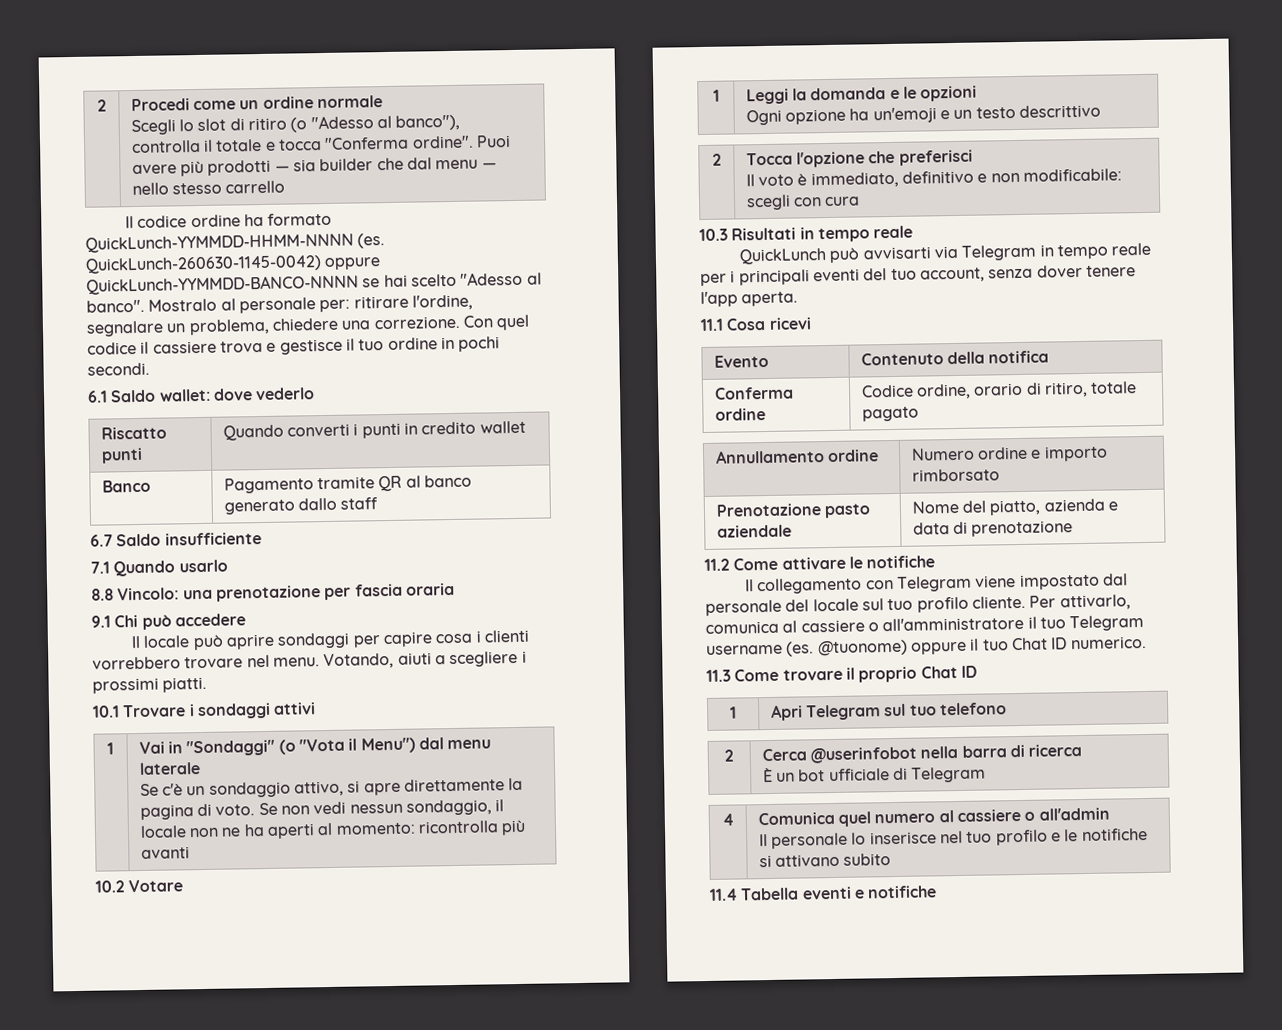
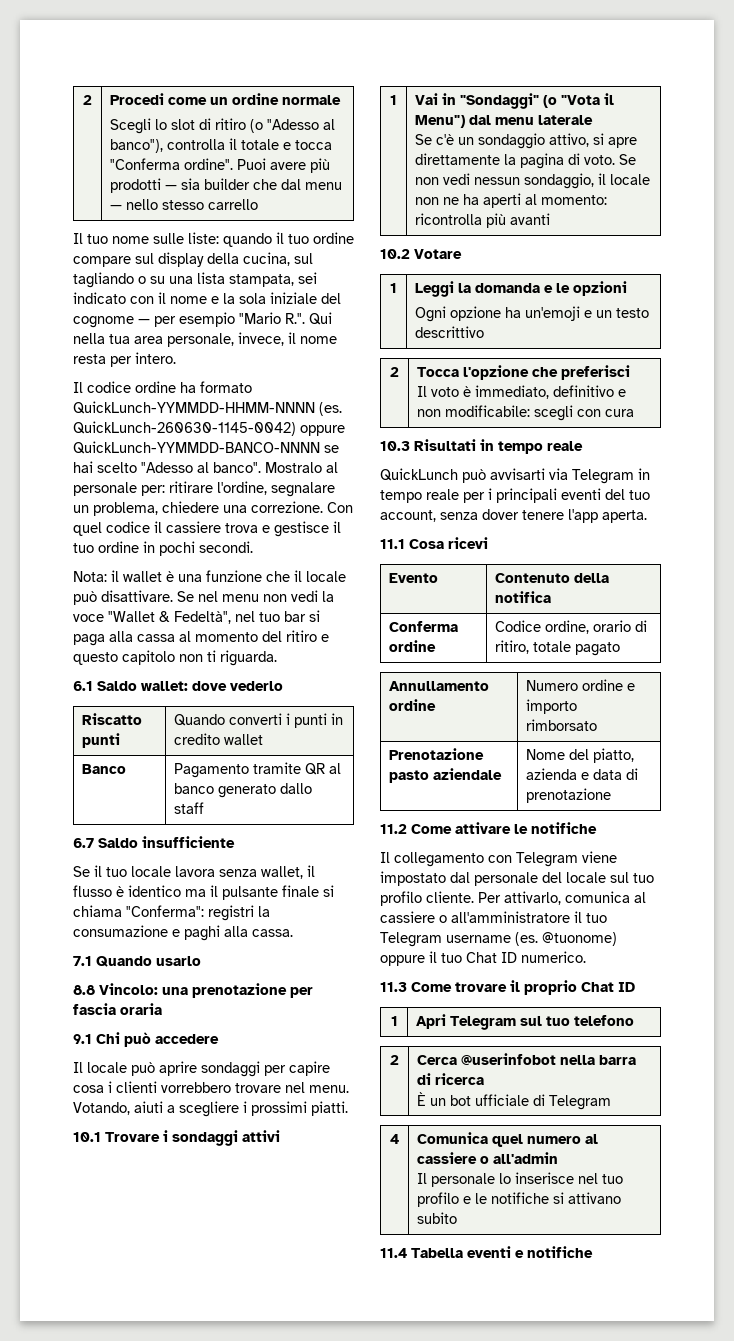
(286, 187) none -> [73,232,354,247] [73,252,313,267] [73,272,317,288] [73,292,341,304] [73,312,332,328] [73,332,337,347] [73,352,176,367] // Il tuo nome sulle liste: quando il tuo ordine compare sul display della cucina, sul tagliando o su una lista stampata, sei indicato con il nome e la sola iniziale del cognome — per esempio "Mario R.". Qui nella tua area personale, invece, il nome resta per intero.
(150, 369) none -> [73,570,346,582] [73,590,334,605] [73,610,320,624] [73,630,329,646] [73,650,277,666] // Nota: il wallet è una funzione che il locale può disattivare. Se nel menu non vedi la voce "Wallet & Fedeltà", nel tuo bar si paga alla cassa al momento del ritiro e questo capitolo non ti riguarda.
(262, 539) none -> [73,865,315,879] [73,885,334,900] [73,905,270,921] [73,925,293,941] // Se il tuo locale lavora senza wallet, il flusso è identico ma il pulsante finale si chiama "Conferma": registri la consumazione e paghi alla cassa.

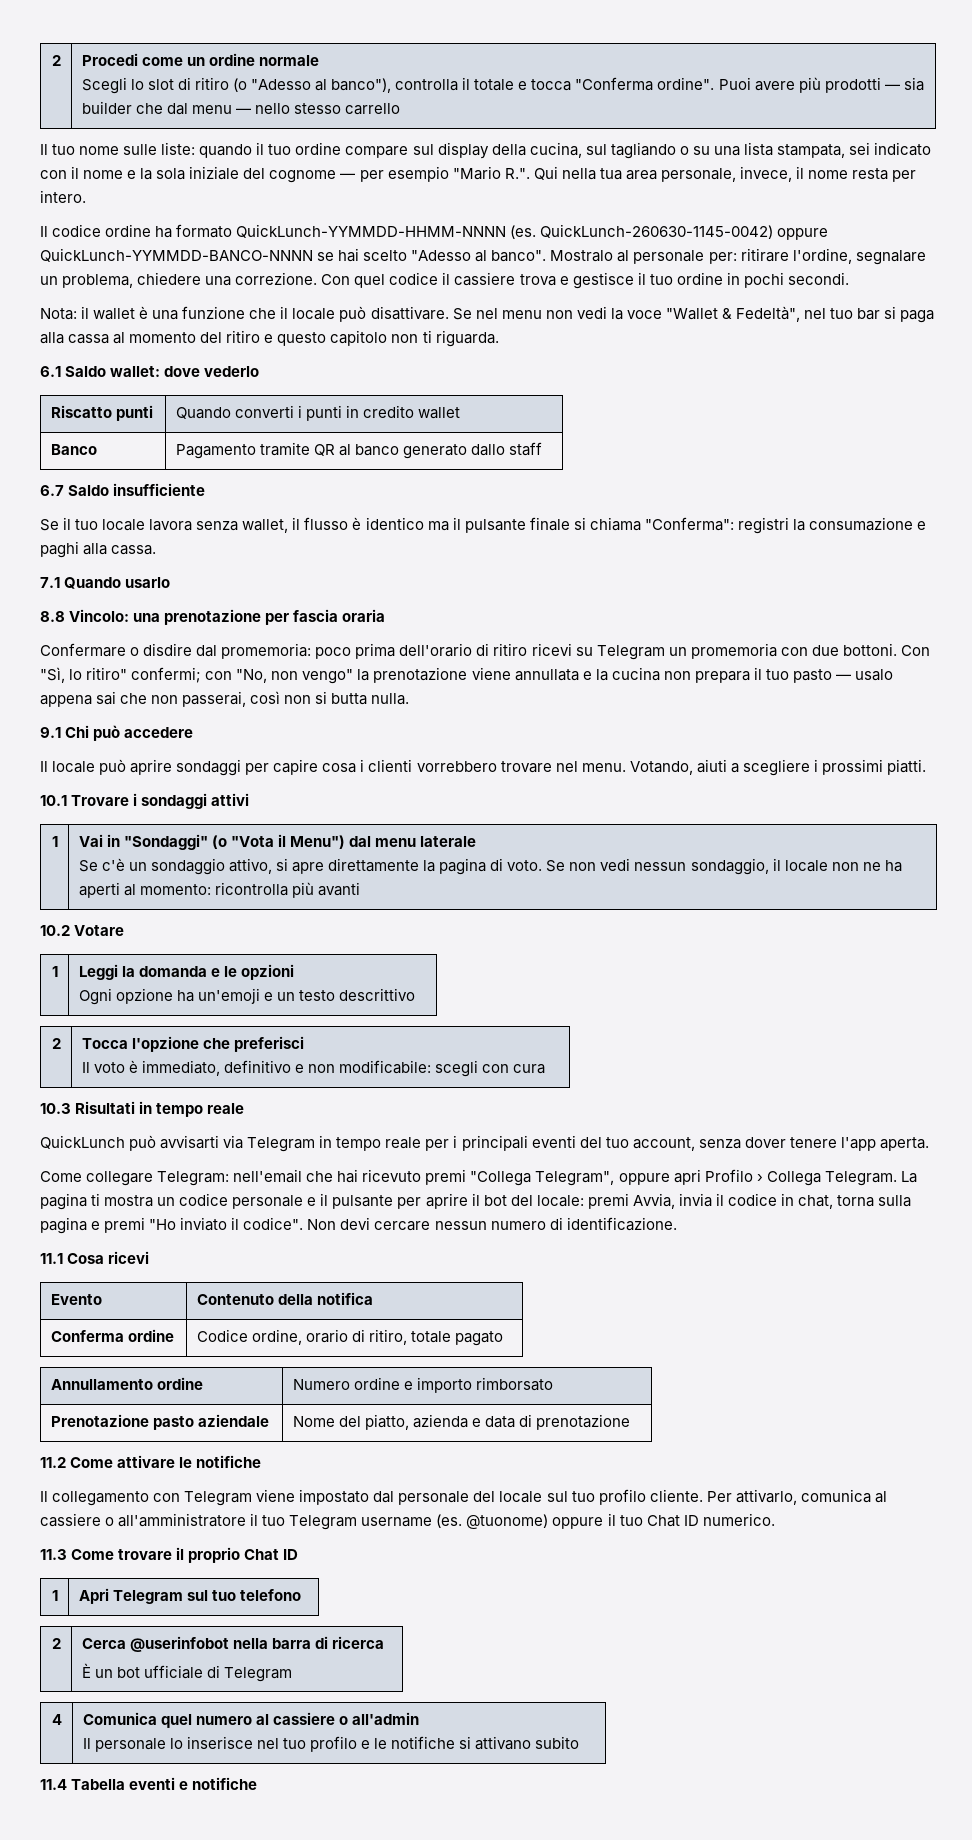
(162, 1009) none -> [40,643,930,660] [40,667,894,684] [40,691,410,707] // Confermare o disdire dal promemoria: poco prima dell'orario di ritiro ricevi su Telegram un promemoria con due bottoni. Con "Sì, lo ritiro" confermi; con "No, non vengo" la prenotazione viene annullata e la cucina non prepara il tuo pasto — usalo appena sai che non passerai, così non si butta nulla.
(647, 516) none -> [40,1169,917,1186] [40,1193,912,1210] [40,1217,677,1234] // Come collegare Telegram: nell'email che hai ricevuto premi "Collega Telegram", oppure apri Profilo › Collega Telegram. La pagina ti mostra un codice personale e il pulsante per aprire il bot del locale: premi Avvia, invia il codice in chat, torna sulla pagina e premi "Ho inviato il codice". Non devi cercare nessun numero di identificazione.

